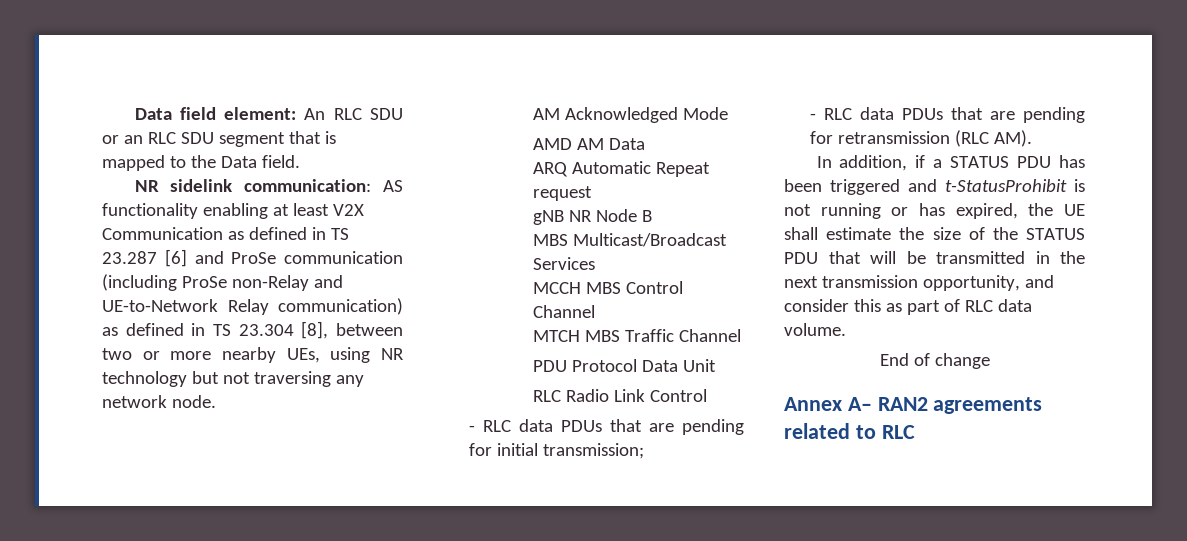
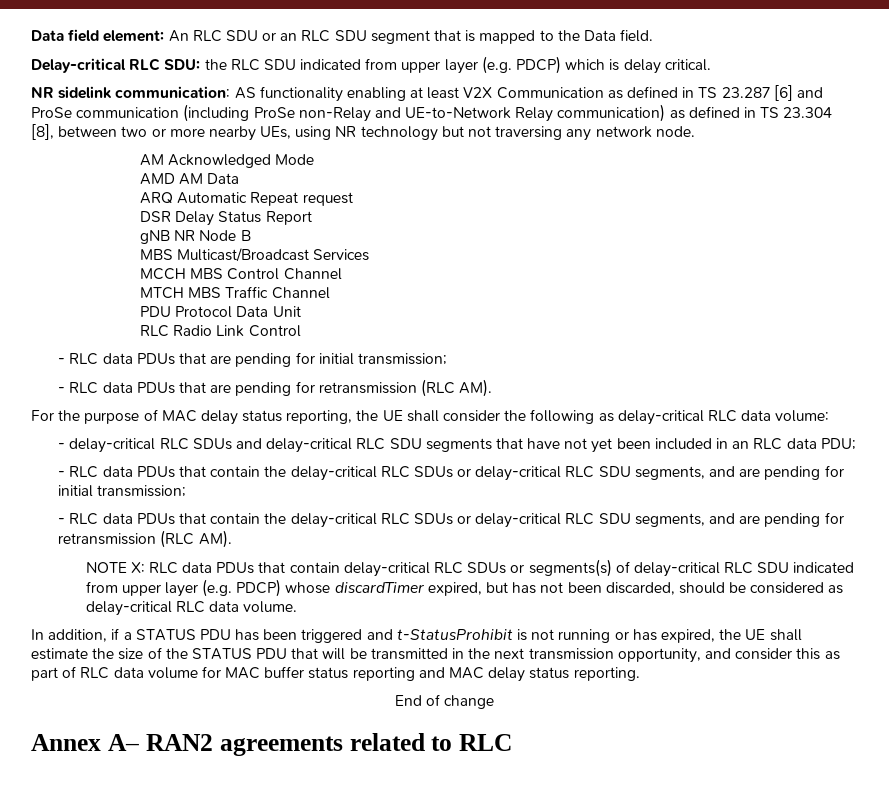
(300, 161) none -> [31,56,711,74] // Delay-critical RLC SDU: the RLC SDU indicated from upper layer (e.g. PDCP) which is delay critical.
(593, 193) none -> [140,211,312,226] // DSR Delay Status Report
(1033, 138) none -> [31,409,830,425] [58,438,856,453] [58,465,844,481] [58,485,187,497] [58,512,844,528] [58,530,232,548] [85,559,855,577] [85,579,844,597] [85,601,298,616] // For the purpose of MAC delay status reporting, the UE shall consider the following as delay-critical RLC data volume: // - delay-critical RLC SDUs and delay-critical RLC SDU segments that have not yet been included in an RLC data PDU; // - RLC data PDUs that contain the delay-critical RLC SDUs or delay-critical RLC SDU segments, and are pending for initial transmission; // - RLC data PDUs that contain the delay-critical RLC SDUs or delay-critical RLC SDU segments, and are pending for retransmission (RLC AM). // NOTE X: RLC data PDUs that contain delay-critical RLC SDUs or segments(s) of delay-critical RLC SDU indicated from upper layer (e.g. PDCP) whose discardTimer expired, but has not been discarded, should be considered as delay-critical RLC data volume.
[784,323,846,336] volume. -> [147,666,640,682] volume for MAC buffer status reporting and MAC delay status reporting.

